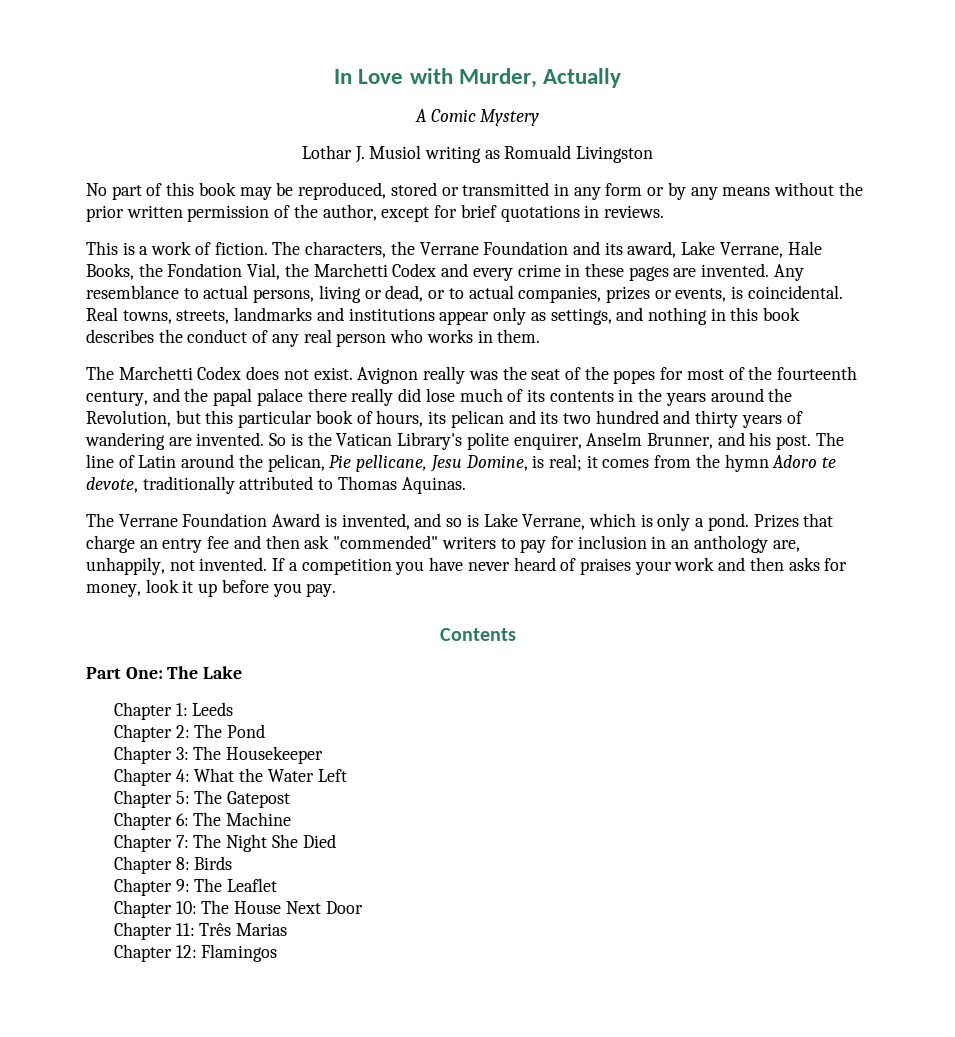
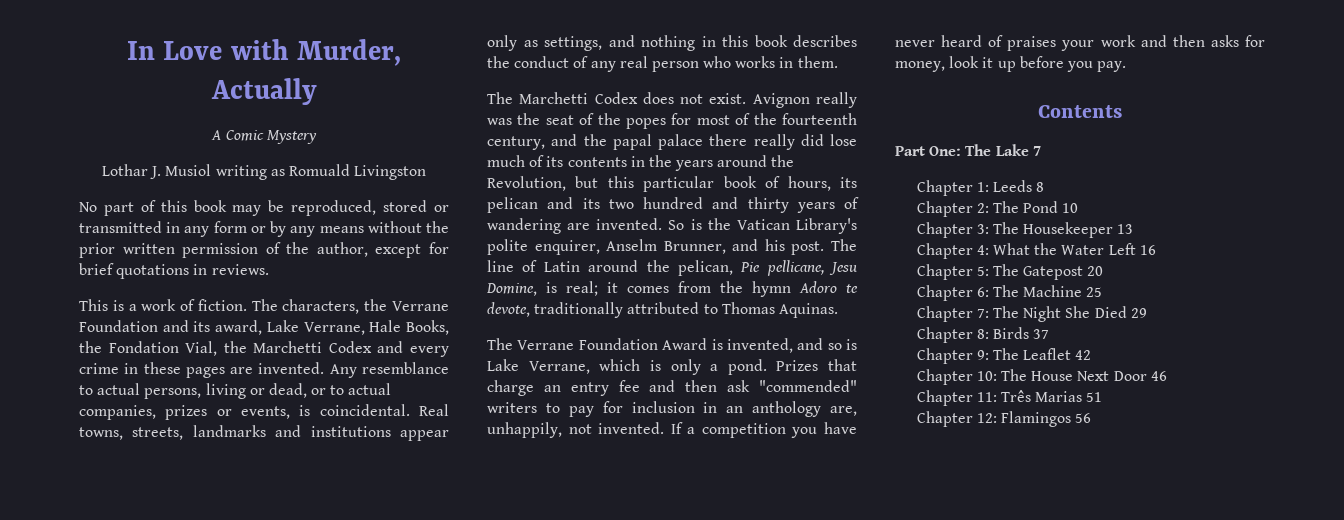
(243, 672) none -> [1032,146,1041,156] 7
(234, 709) none -> [1036,182,1045,192] 8
(266, 731) none -> [1062,203,1079,213] 10
(324, 755) none -> [1117,224,1134,234] 13
(347, 775) none -> [1139,245,1156,255] 16
(291, 799) none -> [1087,266,1104,276] 20
(292, 819) none -> [1086,287,1103,297] 25
(336, 841) none -> [1130,308,1147,318] 29
(233, 863) none -> [1033,329,1050,339] 37
(278, 885) none -> [1075,350,1092,360] 42
(363, 907) none -> [1150,371,1167,381] 46
(288, 929) none -> [1086,392,1103,402] 51
(278, 953) none -> [1075,413,1092,423] 56

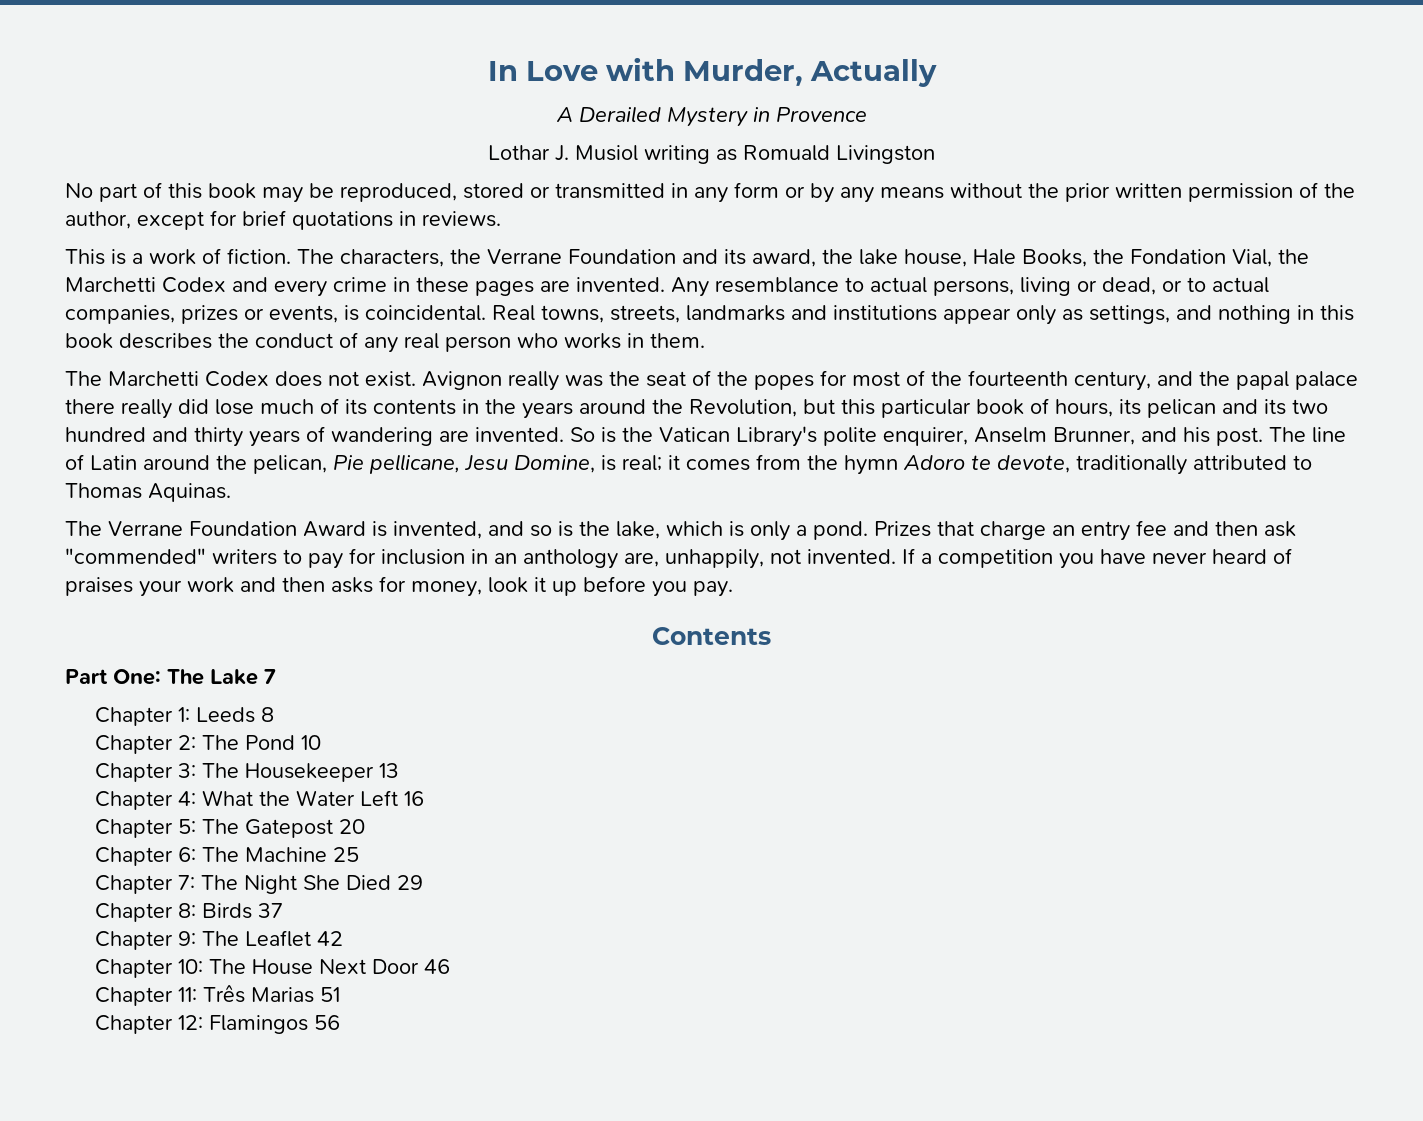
[225,130,264,141] Comic -> [578,106,661,123] Derailed
(317, 137) none -> [752,107,867,122] in Provence
[266,320,365,335] Lake Verrane, -> [822,249,967,267] the lake house,
[487,359,590,374] Lake Verrane, -> [579,521,660,539] the lake,

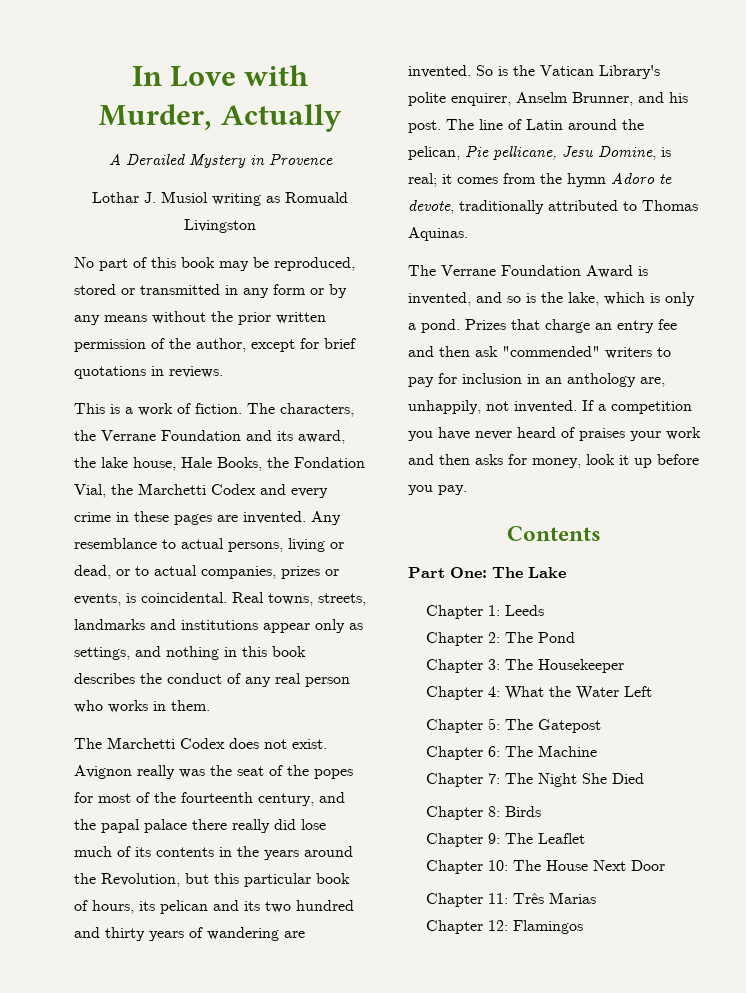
[264,669,276,684] 7 -> (566, 572) none
[261,707,275,722] 8 -> (544, 610) none
[301,735,322,750] 10 -> (575, 637) none
[379,763,400,778] 13 -> (624, 666) none
[404,791,425,806] 16 -> (652, 691) none
[339,819,366,834] 20 -> (601, 726) none
[333,847,360,862] 25 -> (597, 751) none
[397,875,424,890] 29 -> (644, 778) none
[258,903,284,918] 37 -> (541, 811) none
[317,931,344,946] 42 -> (585, 838) none
[424,959,451,974] 46 -> (665, 865) none
[320,987,341,1002] 51 -> (596, 898) none
[314,1015,341,1030] 56 -> (583, 927) none

